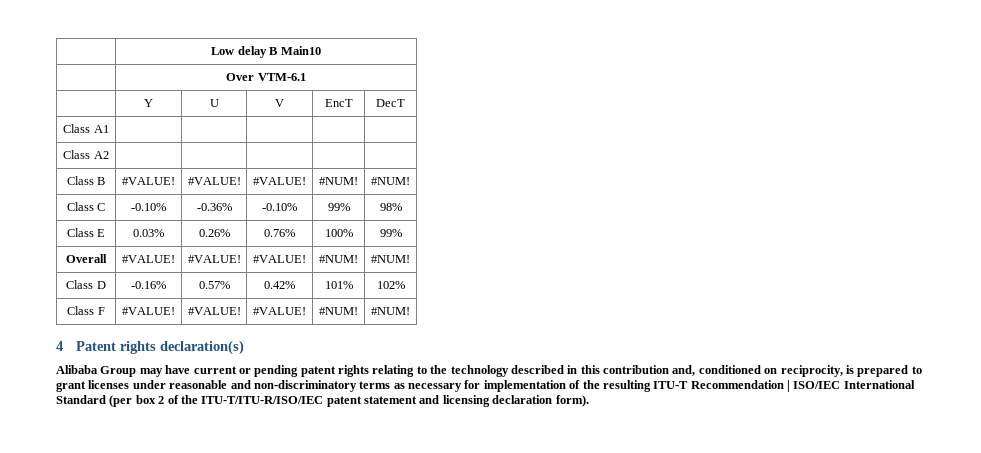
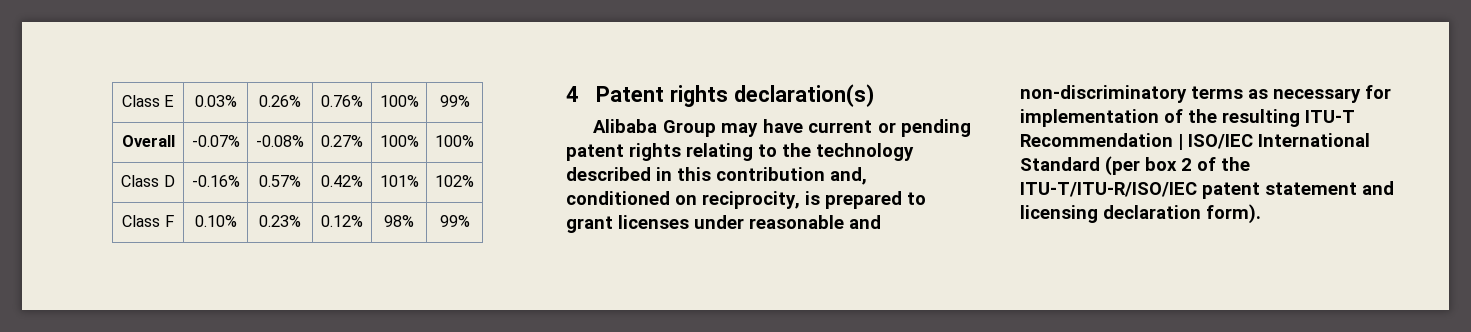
[211,46,321,58] [226,73,306,81] [144,99,153,107] [209,99,219,107] [275,99,284,107] [324,99,353,107] [376,99,405,107] [63,124,109,133] [63,150,109,159] [66,176,106,185] [122,177,175,185] [187,177,241,185] [253,177,306,185] [319,177,358,185] [371,177,410,185] [66,202,106,211] [131,203,166,211] [196,203,232,211] [262,203,297,211] [327,203,350,211] [379,203,402,211] | Low delay B Main10 // | Over VTM-6.1 // | Y | U | V | EncT | DecT // Class A1 | | | | | // Class A2 | | | | | // Class B | #VALUE! | #VALUE! | #VALUE! | #NUM! | #NUM! // Class C | -0.10% | -0.36% | -0.10% | 99% | 98% // -> (121, 101) none
[122,255,175,263] [187,255,241,263] [253,255,306,263] [319,255,358,263] [371,255,410,263] #VALUE! | #VALUE! | #VALUE! | #NUM! | #NUM! -> [191,135,240,147] [256,135,304,147] [321,135,363,147] [379,135,419,147] [435,135,474,147] -0.07% | -0.08% | 0.27% | 100% | 100%
[122,307,175,315] [187,307,241,315] [253,307,306,315] [319,307,358,315] [371,307,410,315] #VALUE! | #VALUE! | #VALUE! | #NUM! | #NUM! -> [194,215,237,227] [259,215,301,227] [321,215,363,227] [384,215,414,227] [439,215,470,227] 0.10% | 0.23% | 0.12% | 98% | 99%

